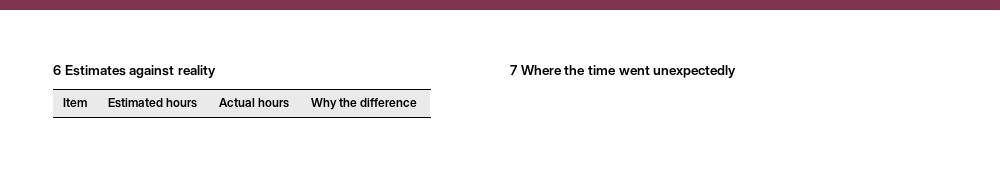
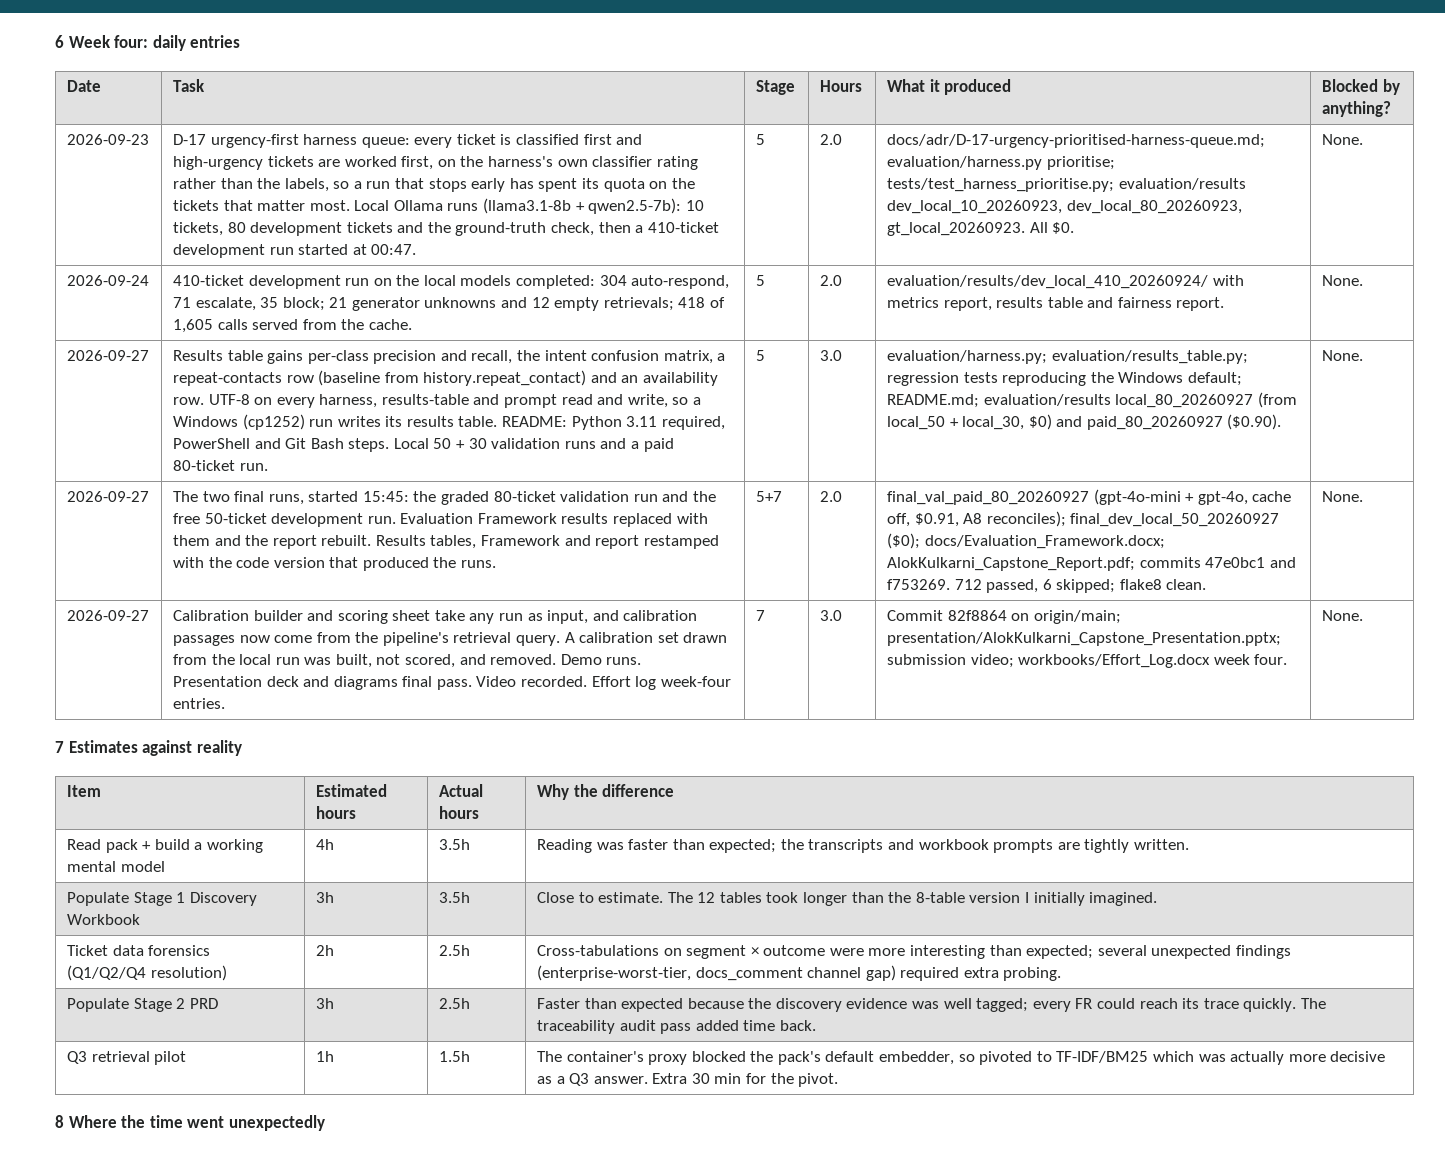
[53,65,61,75] 6 -> [55,35,241,51] [66,80,101,92] [172,79,205,92] [755,80,795,95] [819,80,862,92] [886,79,1012,95] [1321,79,1400,95] [1321,101,1391,117] [66,134,149,145] [172,134,643,148] [172,156,698,170] [172,178,695,192] [172,198,704,214] [172,222,719,236] [172,244,417,258] [755,134,765,145] [819,134,842,145] [886,134,1265,148] [886,156,1115,170] [886,178,1246,192] [886,200,1242,214] [886,222,1075,236] [1321,134,1363,145] [66,275,149,286] [172,275,730,289] [172,297,726,311] [172,319,412,333] [755,275,765,286] [819,275,842,286] [886,275,1244,289] [886,297,1225,311] [1321,275,1363,286] [66,350,149,361] [172,350,726,364] [172,370,719,386] [172,394,702,408] [172,414,725,430] [172,438,674,452] [172,460,268,471] [755,350,765,361] [819,350,842,361] [886,350,1248,364] [886,372,1242,386] [886,392,1297,408] [886,414,1282,430] [1321,350,1363,361] [66,491,149,502] [172,491,717,505] [172,513,708,527] [172,535,719,549] [172,557,497,571] [755,491,782,502] [819,491,842,502] [886,489,1292,505] [886,511,1280,527] [886,533,1165,549] [886,557,1296,571] [886,579,1207,593] [1321,491,1363,502] [66,610,149,621] [172,610,698,624] [172,632,728,646] [172,654,642,668] [172,676,731,690] [172,698,225,709] [755,610,765,621] [819,610,842,621] [886,610,1121,624] [886,632,1281,646] [886,654,1288,668] [1321,610,1363,621] [55,741,64,753] 6 Week four: daily entries // Date | Task | Stage | Hours | What it produced | Blocked by anything? // 2026-09-23 | D-17 urgency-first harness queue: every ticket is classified first and high-urgency tickets are worked first, on the harness's own classifier rating rather than the labels, so a run that stops early has spent its quota on the tickets that matter most. Local Ollama runs (llama3.1-8b + qwen2.5-7b): 10 tickets, 80 development tickets and the ground-truth check, then a 410-ticket development run started at 00:47. | 5 | 2.0 | docs/adr/D-17-urgency-prioritised-harness-queue.md; evaluation/harness.py prioritise; tests/test_harness_prioritise.py; evaluation/results dev_local_10_20260923, dev_local_80_20260923, gt_local_20260923. All $0. | None. // 2026-09-24 | 410-ticket development run on the local models completed: 304 auto-respond, 71 escalate, 35 block; 21 generator unknowns and 12 empty retrievals; 418 of 1,605 calls served from the cache. | 5 | 2.0 | evaluation/results/dev_local_410_20260924/ with metrics report, results table and fairness report. | None. // 2026-09-27 | Results table gains per-class precision and recall, the intent confusion matrix, a repeat-contacts row (baseline from history.repeat_contact) and an availability row. UTF-8 on every harness, results-table and prompt read and write, so a Windows (cp1252) run writes its results table. README: Python 3.11 required, PowerShell and Git Bash steps. Local 50 + 30 validation runs and a paid 80-ticket run. | 5 | 3.0 | evaluation/harness.py; evaluation/results_table.py; regression tests reproducing the Windows default; README.md; evaluation/results local_80_20260927 (from local_50 + local_30, $0) and paid_80_20260927 ($0.90). | None. // 2026-09-27 | The two final runs, started 15:45: the graded 80-ticket validation run and the free 50-ticket development run. Evaluation Framework results replaced with them and the report rebuilt. Results tables, Framework and report restamped with the code version that produced the runs. | 5+7 | 2.0 | final_val_paid_80_20260927 (gpt-4o-mini + gpt-4o, cache off, $0.91, A8 reconciles); final_dev_local_50_20260927 ($0); docs/Evaluation_Framework.docx; AlokKulkarni_Capstone_Report.pdf; commits 47e0bc1 and f753269. 712 passed, 6 skipped; flake8 clean. | None. // 2026-09-27 | Calibration builder and scoring sheet take any run as input, and calibration passages now come from the pipeline's retrieval query. A calibration set drawn from the local run was built, not scored, and removed. Demo runs. Presentation deck and diagrams final pass. Video recorded. Effort log week-four entries. | 7 | 3.0 | Commit 82f8864 on origin/main; presentation/AlokKulkarni_Capstone_Presentation.pptx; submission video; workbooks/Effort_Log.docx week four. | None. // 7
[510,65,517,75] // 7 -> [66,839,263,853] [66,861,165,872] [315,839,334,850] [438,839,470,850] [536,839,1190,853] [66,892,257,906] [66,914,140,925] [315,892,334,903] [438,892,470,903] [536,892,1158,906] [66,945,211,956] [66,965,227,981] [315,945,334,956] [438,945,470,956] [536,945,1292,959] [536,965,1062,981] [66,998,218,1012] [315,998,334,1009] [438,998,470,1009] [536,998,1326,1012] [536,1020,816,1034] [66,1051,187,1065] [315,1051,334,1062] [438,1051,470,1062] [536,1051,1386,1065] [536,1073,839,1087] [55,1115,64,1128] // Read pack + build a working mental model | 4h | 3.5h | Reading was faster than expected; the transcripts and workbook prompts are tightly written. // Populate Stage 1 Discovery Workbook | 3h | 3.5h | Close to estimate. The 12 tables took longer than the 8-table version I initially imagined. // Ticket data forensics (Q1/Q2/Q4 resolution) | 2h | 2.5h | Cross-tabulations on segment × outcome were more interesting than expected; several unexpected findings (enterprise-worst-tier, docs_comment channel gap) required extra probing. // Populate Stage 2 PRD | 3h | 2.5h | Faster than expected because the discovery evidence was well tagged; every FR could reach its trace quickly. The traceability audit pass added time back. // Q3 retrieval pilot | 1h | 1.5h | The container's proxy blocked the pack's default embedder, so pivoted to TF-IDF/BM25 which was actually more decisive as a Q3 answer. Extra 30 min for the pivot. // 8

